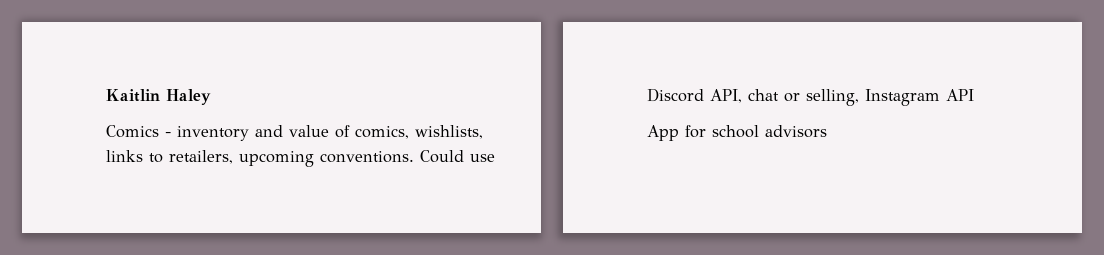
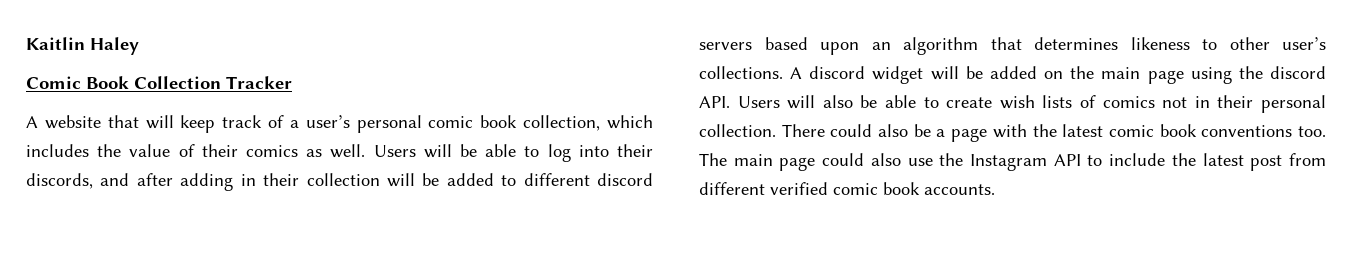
[106,125,483,141] [106,150,495,167] [647,88,974,106] [647,125,827,141] Comics - inventory and value of comics, wishlists, links to retailers, upcoming conventions. Could use Discord API, chat or selling, Instagram API // App for school advisors -> [26,76,292,89] [26,115,653,133] [26,144,653,162] [26,173,654,191] [699,37,1326,55] [699,66,1326,84] [699,95,1326,113] [699,124,1326,142] [699,153,1326,171] [699,182,995,195] Comic Book Collection Tracker // A website that will keep track of a user’s personal comic book collection, which includes the value of their comics as well. Users will be able to log into their discords, and after adding in their collection will be added to different discord servers based upon an algorithm that determines likeness to other user’s collections. A discord widget will be added on the main page using the discord API. Users will also be able to create wish lists of comics not in their personal collection. There could also be a page with the latest comic book conventions too. The main page could also use the Instagram API to include the latest post from different verified comic book accounts.

